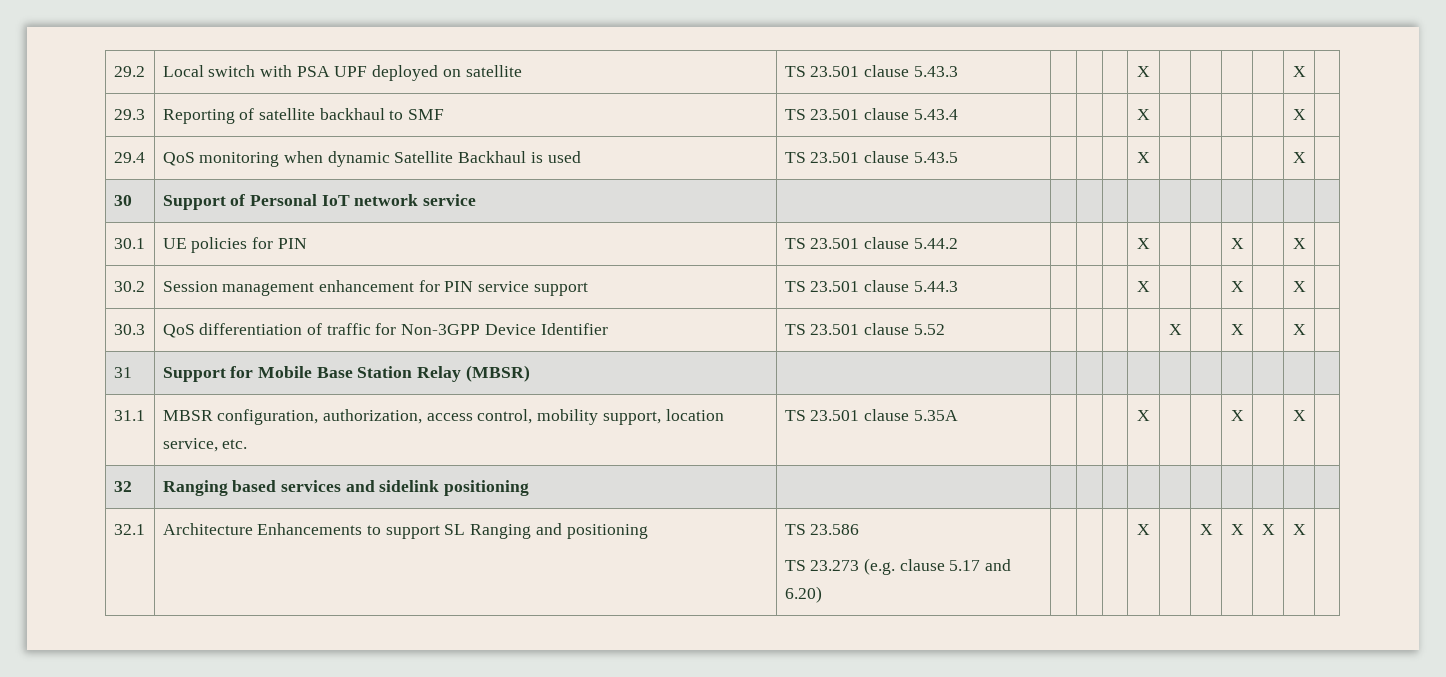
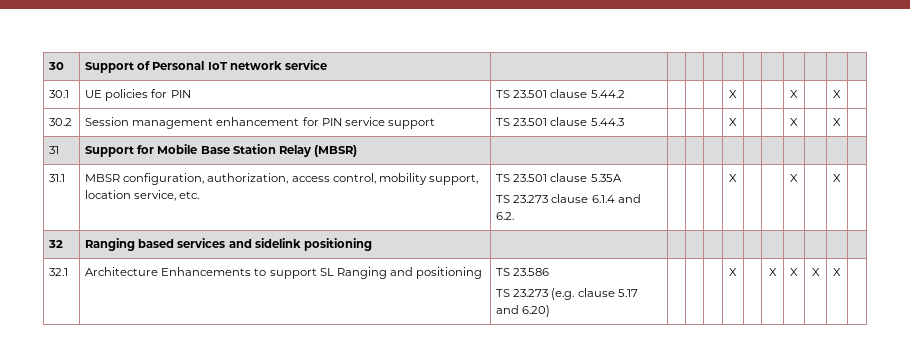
[113,66,145,77] [162,65,522,81] [784,65,958,77] [1137,66,1150,77] [1292,66,1306,77] [113,109,145,120] [162,108,445,124] [784,108,958,120] [1137,109,1150,120] [1292,109,1306,120] [113,152,145,163] [162,151,581,167] [784,151,958,163] [1137,152,1150,163] [1292,152,1306,163] 29.2 | Local switch with PSA UPF deployed on satellite | TS 23.501 clause 5.43.3 | | | | X | | | | | X | // 29.3 | Reporting of satellite backhaul to SMF | TS 23.501 clause 5.43.4 | | | | X | | | | | X | // 29.4 | QoS monitoring when dynamic Satellite Backhaul is used | TS 23.501 clause 5.43.5 | | | | X | | | | | X | // -> (48, 66) none
[113,324,145,335] [162,323,608,338] [784,323,945,335] [1168,324,1182,335] [1230,324,1244,335] [1292,324,1306,335] // 30.3 | QoS differentiation of traffic for Non-3GPP Device Identifier | TS 23.501 clause 5.52 | | | | | X | | X | | X | -> (841, 122) none
(958, 415) none -> [496,194,641,203] [496,212,515,220] // TS 23.273 clause 6.1.4 and 6.2.

